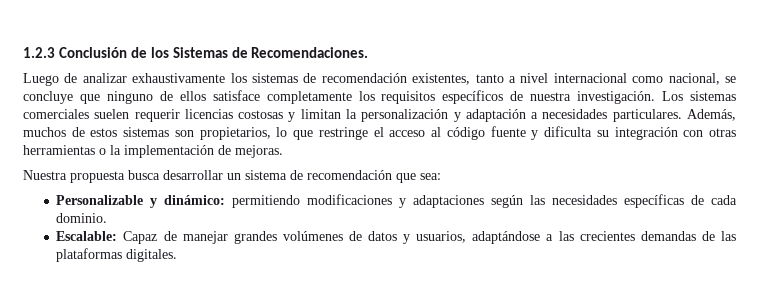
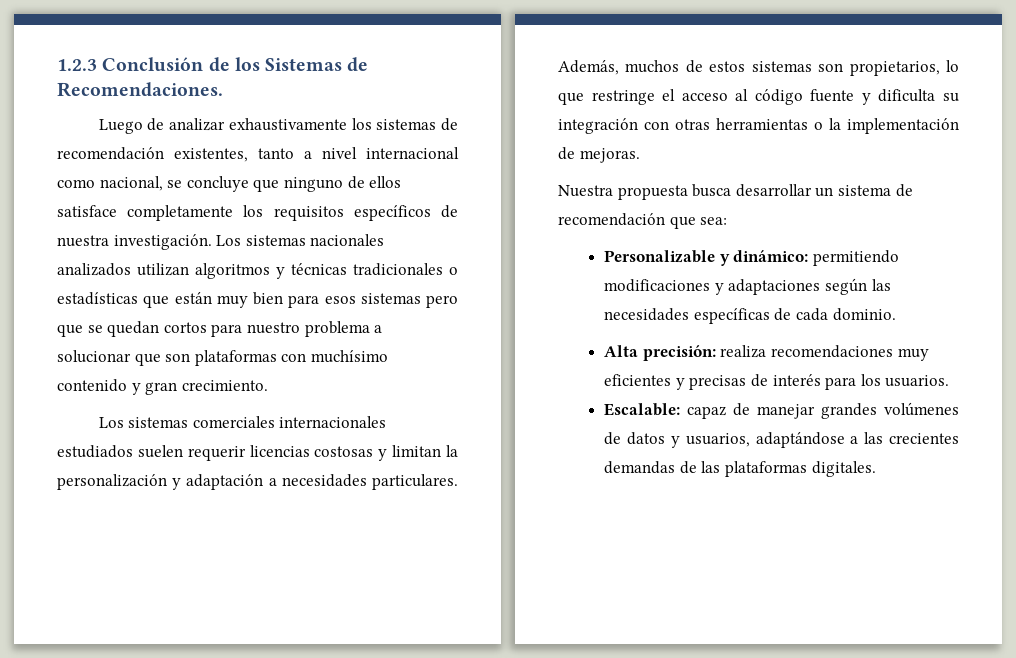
[23,109,89,119] comerciales -> [310,234,385,246] [57,263,458,279] [57,292,458,308] [57,321,383,337] [57,350,388,366] [57,379,268,395] [98,416,387,428] [57,445,133,458] nacionales analizados utilizan algoritmos y técnicas tradicionales o estadísticas que están muy bien para esos sistemas pero que se quedan cortos para nuestro problema a solucionar que son plataformas con muchísimo contenido y gran crecimiento. // Los sistemas comerciales internacionales estudiados
(108, 218) none -> [604,345,929,361] [604,374,950,390] // Alta precisión: realiza recomendaciones muy eficientes y precisas de interés para los usuarios.
[123,231,158,244] Capaz -> [687,406,727,419] capaz

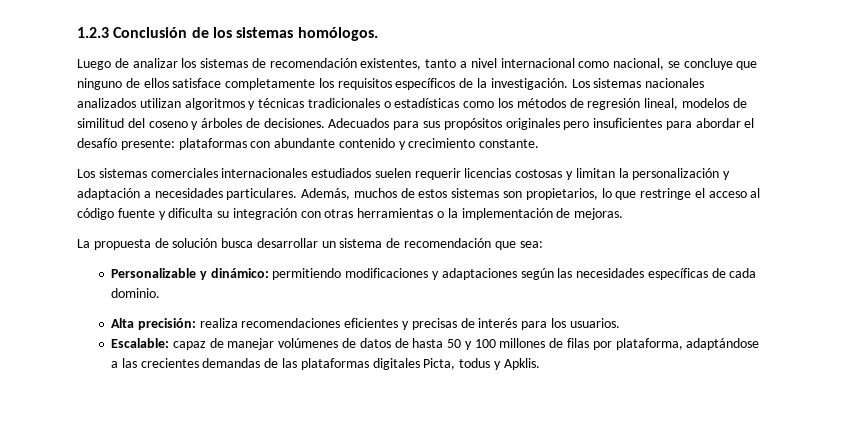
[265,57,369,72] [57,82,223,97] Sistemas de Recomendaciones. -> [236,27,378,41] sistemas homólogos.
[228,118,347,131] exhaustivamente -> (178, 63) none
[57,235,109,247] nuestra -> [477,78,488,88] la
[143,292,458,308] [57,321,383,337] [57,350,191,366] que están muy bien para esos sistemas pero que se quedan cortos para nuestro problema a solucionar que son -> [463,98,747,110] [77,118,755,130] [77,138,175,150] como los métodos de regresión lineal, modelos de similitud del coseno y árboles de decisiones. Adecuados para sus propósitos originales pero insuficientes para abordar el desafío presente:
[310,350,388,363] muchísimo -> [274,138,336,148] abundante
[145,380,268,395] gran crecimiento. -> [408,138,540,148] crecimiento constante.
[558,185,688,200] Nuestra propuesta -> [77,238,218,250] La propuesta de solución
[897,348,929,361] muy -> (341, 323) none
[821,403,878,419] grandes -> (275, 344) none
[670,433,750,448] y usuarios, -> [394,338,683,350] de hasta 50 y 100 millones de filas por plataforma,
[811,461,876,477] digitales. -> [372,358,540,370] digitales Picta, todus y Apklis.

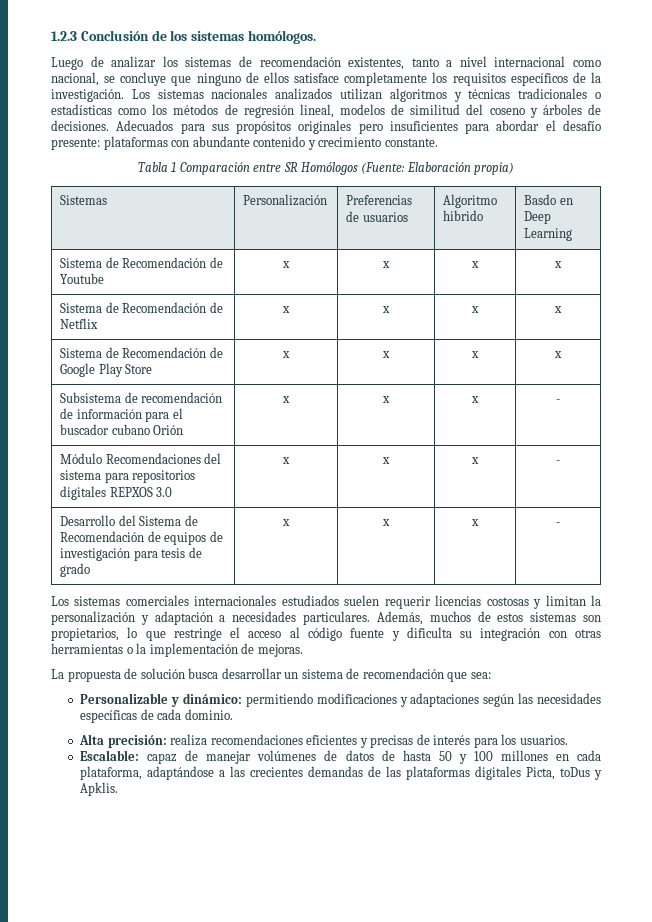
(540, 143) none -> [137,162,515,175] [60,195,108,205] [243,194,328,206] [346,195,413,205] [346,211,408,222] [443,194,498,208] [443,210,484,221] [524,194,573,205] [524,211,552,224] [524,228,573,241] [60,257,223,268] [60,273,105,284] [282,261,290,268] [382,261,391,268] [471,261,480,268] [554,261,562,268] [60,302,223,313] [60,318,99,329] [282,306,290,313] [382,306,391,313] [471,306,480,313] [554,306,562,313] [60,347,223,358] [60,363,153,377] [282,351,290,358] [382,351,391,358] [471,351,480,358] [554,351,562,358] [60,392,223,403] [60,408,183,422] [60,424,184,435] [282,396,290,403] [382,396,391,403] [471,396,480,403] [556,399,560,403] [60,453,222,464] [60,470,196,483] [60,486,173,500] [282,457,290,464] [382,457,391,464] [471,457,480,464] [556,460,560,464] [60,515,198,526] [60,531,223,545] [60,547,202,561] [60,563,91,577] [282,519,290,526] [382,519,391,526] [471,519,480,526] [556,522,560,526] // Tabla 1 Comparación entre SR Homólogos (Fuente: Elaboración propia) // Sistemas | Personalización | Preferencias de usuarios | Algoritmo hibrido | Basdo en Deep Learning // Sistema de Recomendación de Youtube | x | x | x | x // Sistema de Recomendación de Netflix | x | x | x | x // Sistema de Recomendación de Google Play Store | x | x | x | x // Subsistema de recomendación de información para el buscador cubano Orión | x | x | x | - // Módulo Recomendaciones del sistema para repositorios digitales REPXOS 3.0 | x | x | x | - // Desarrollo del Sistema de Recomendación de equipos de investigación para tesis de grado | x | x | x | -
[549,338,612,350] de filas por -> [555,750,601,761] en cada
[459,358,491,368] todus -> [560,767,591,777] toDus

